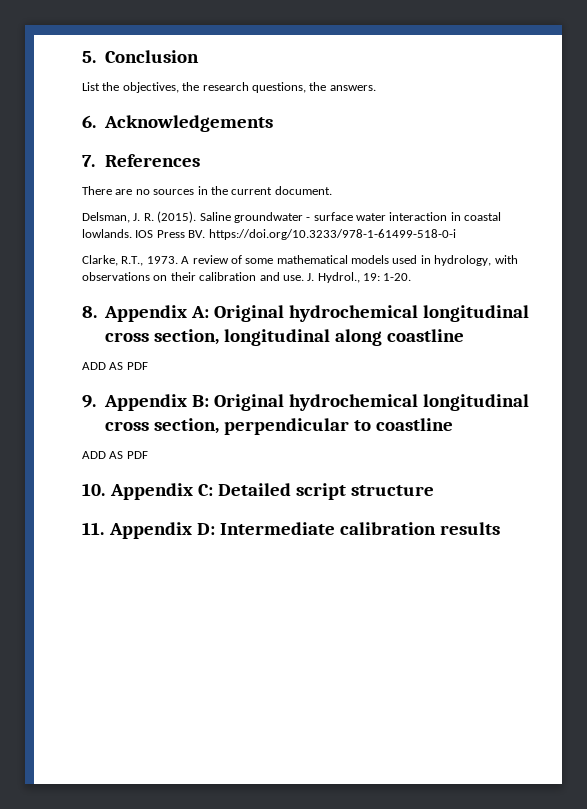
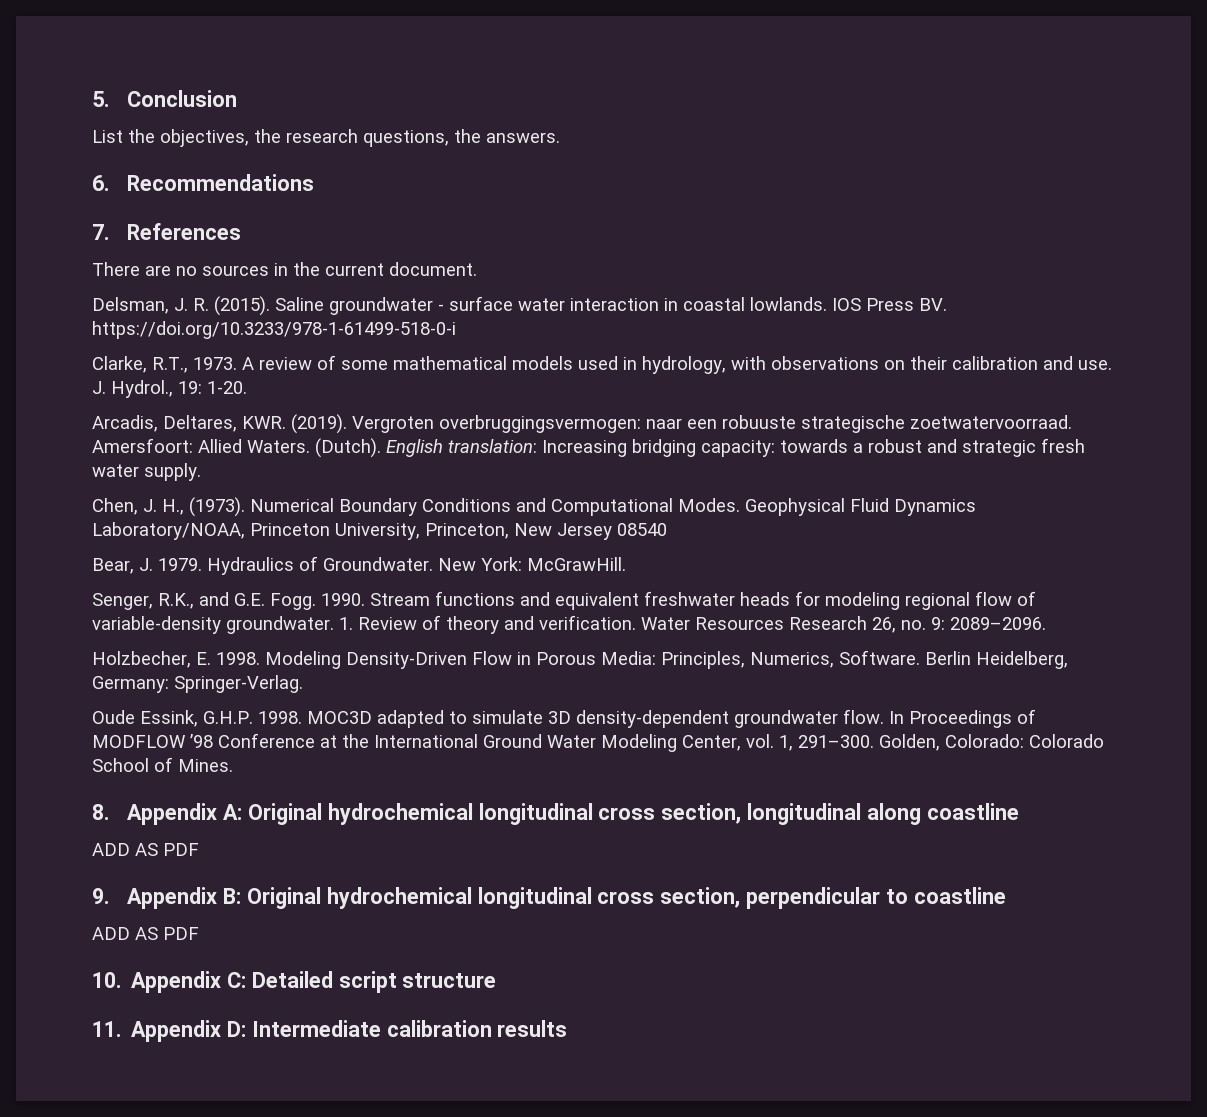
[103,115,273,132] Acknowledgements -> [127,174,315,191] Recommendations
(412, 277) none -> [92,414,1072,434] [92,438,1085,458] [92,463,201,481] [92,497,976,517] [92,522,667,540] [92,556,626,575] [92,591,1036,610] [92,615,1046,634] [92,650,1068,669] [92,675,303,693] [92,709,1036,728] [92,733,1104,752] [92,757,233,772] // Arcadis, Deltares, KWR. (2019). Vergroten overbruggingsvermogen: naar een robuuste strategische zoetwatervoorraad. Amersfoort: Allied Waters. (Dutch). English translation: Increasing bridging capacity: towards a robust and strategic fresh water supply. // Chen, J. H., (1973). Numerical Boundary Conditions and Computational Modes. Geophysical Fluid Dynamics Laboratory/NOAA, Princeton University, Princeton, New Jersey 08540 // Bear, J. 1979. Hydraulics of Groundwater. New York: McGrawHill. // Senger, R.K., and G.E. Fogg. 1990. Stream functions and equivalent freshwater heads for modeling regional flow of variable-density groundwater. 1. Review of theory and verification. Water Resources Research 26, no. 9: 2089–2096. // Holzbecher, E. 1998. Modeling Density-Driven Flow in Porous Media: Principles, Numerics, Software. Berlin Heidelberg, Germany: Springer-Verlag. // Oude Essink, G.H.P. 1998. MOC3D adapted to simulate 3D density-dependent groundwater flow. In Proceedings of MODFLOW ’98 Conference at the International Ground Water Modeling Center, vol. 1, 291–300. Golden, Colorado: Colorado School of Mines.

